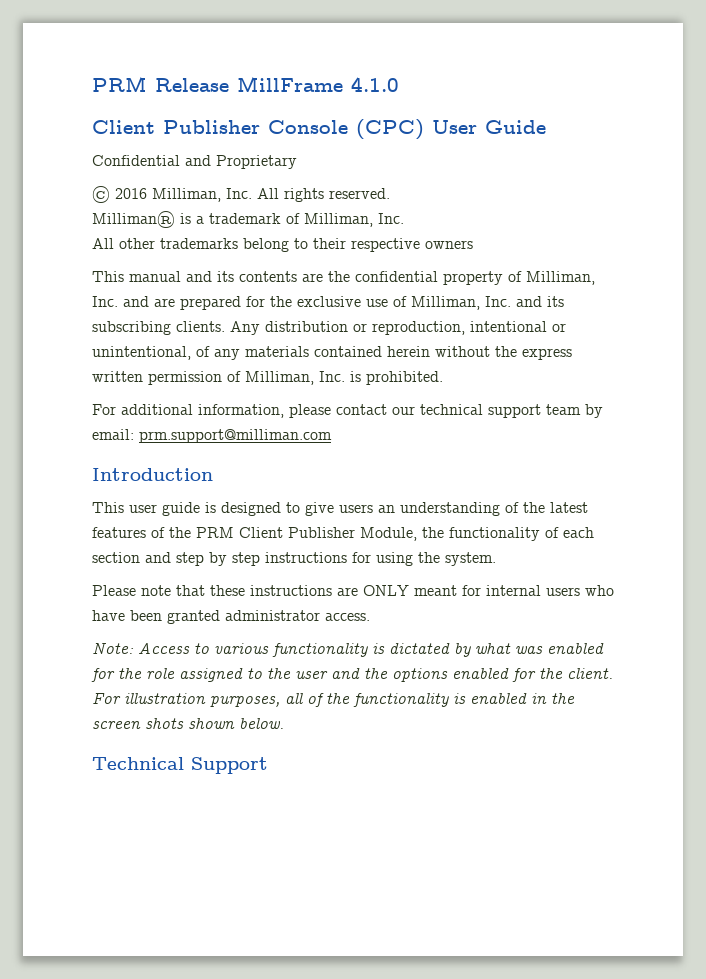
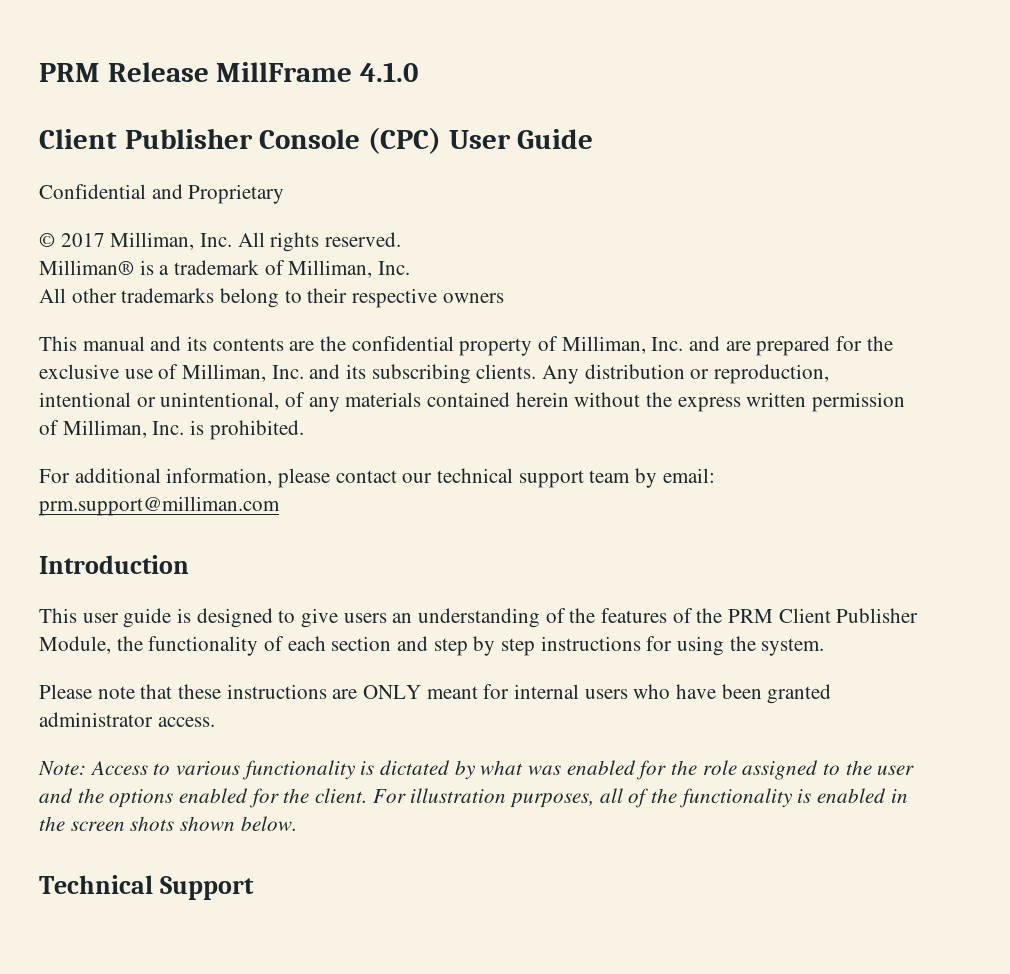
[115,188,147,199] 2016 -> [60,233,105,247] 2017
[550,502,588,513] latest -> (596, 615) none

